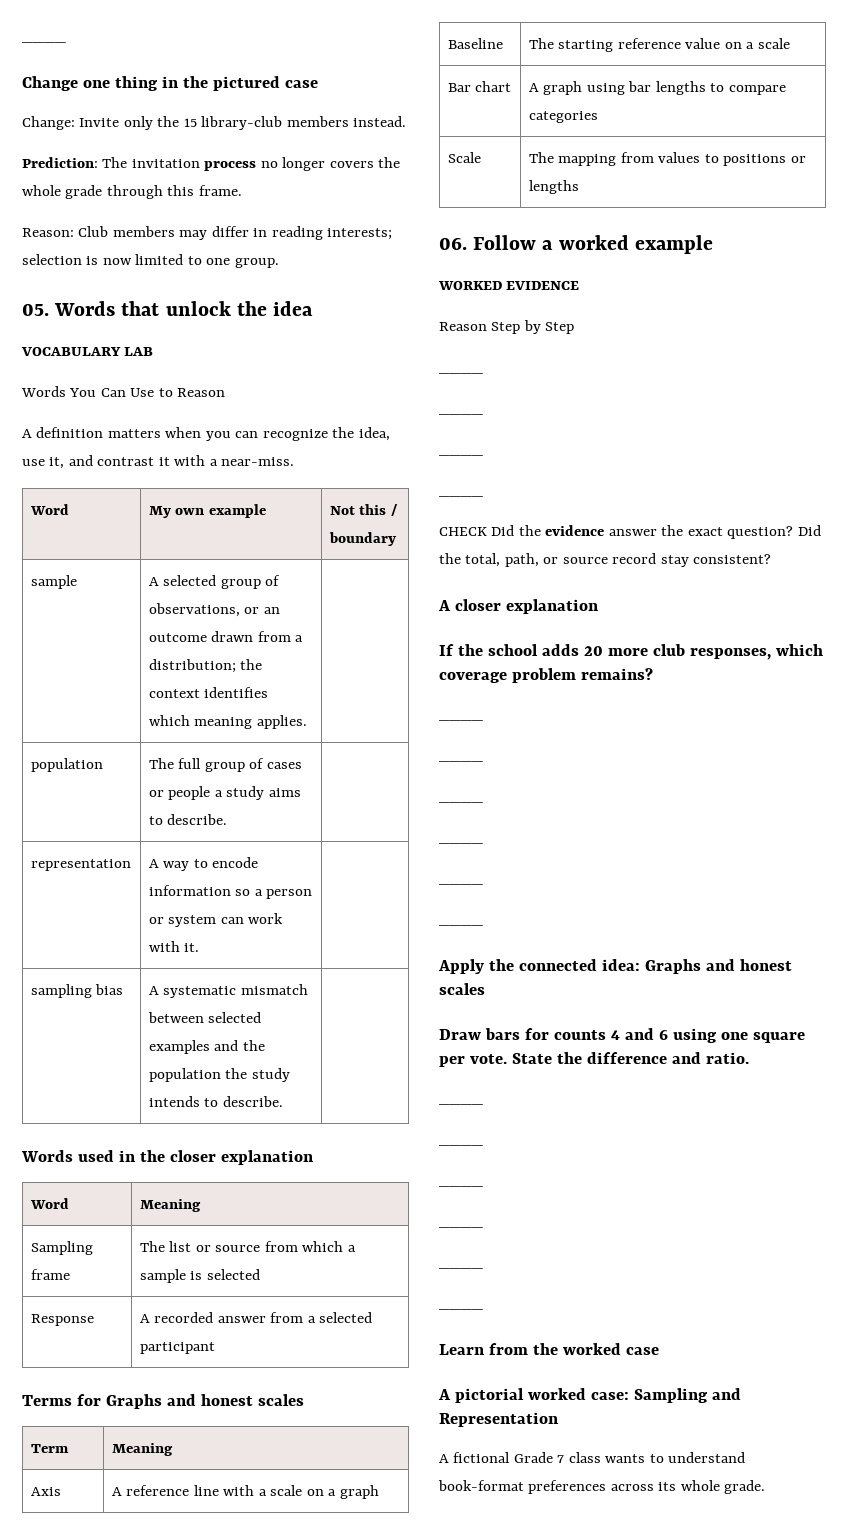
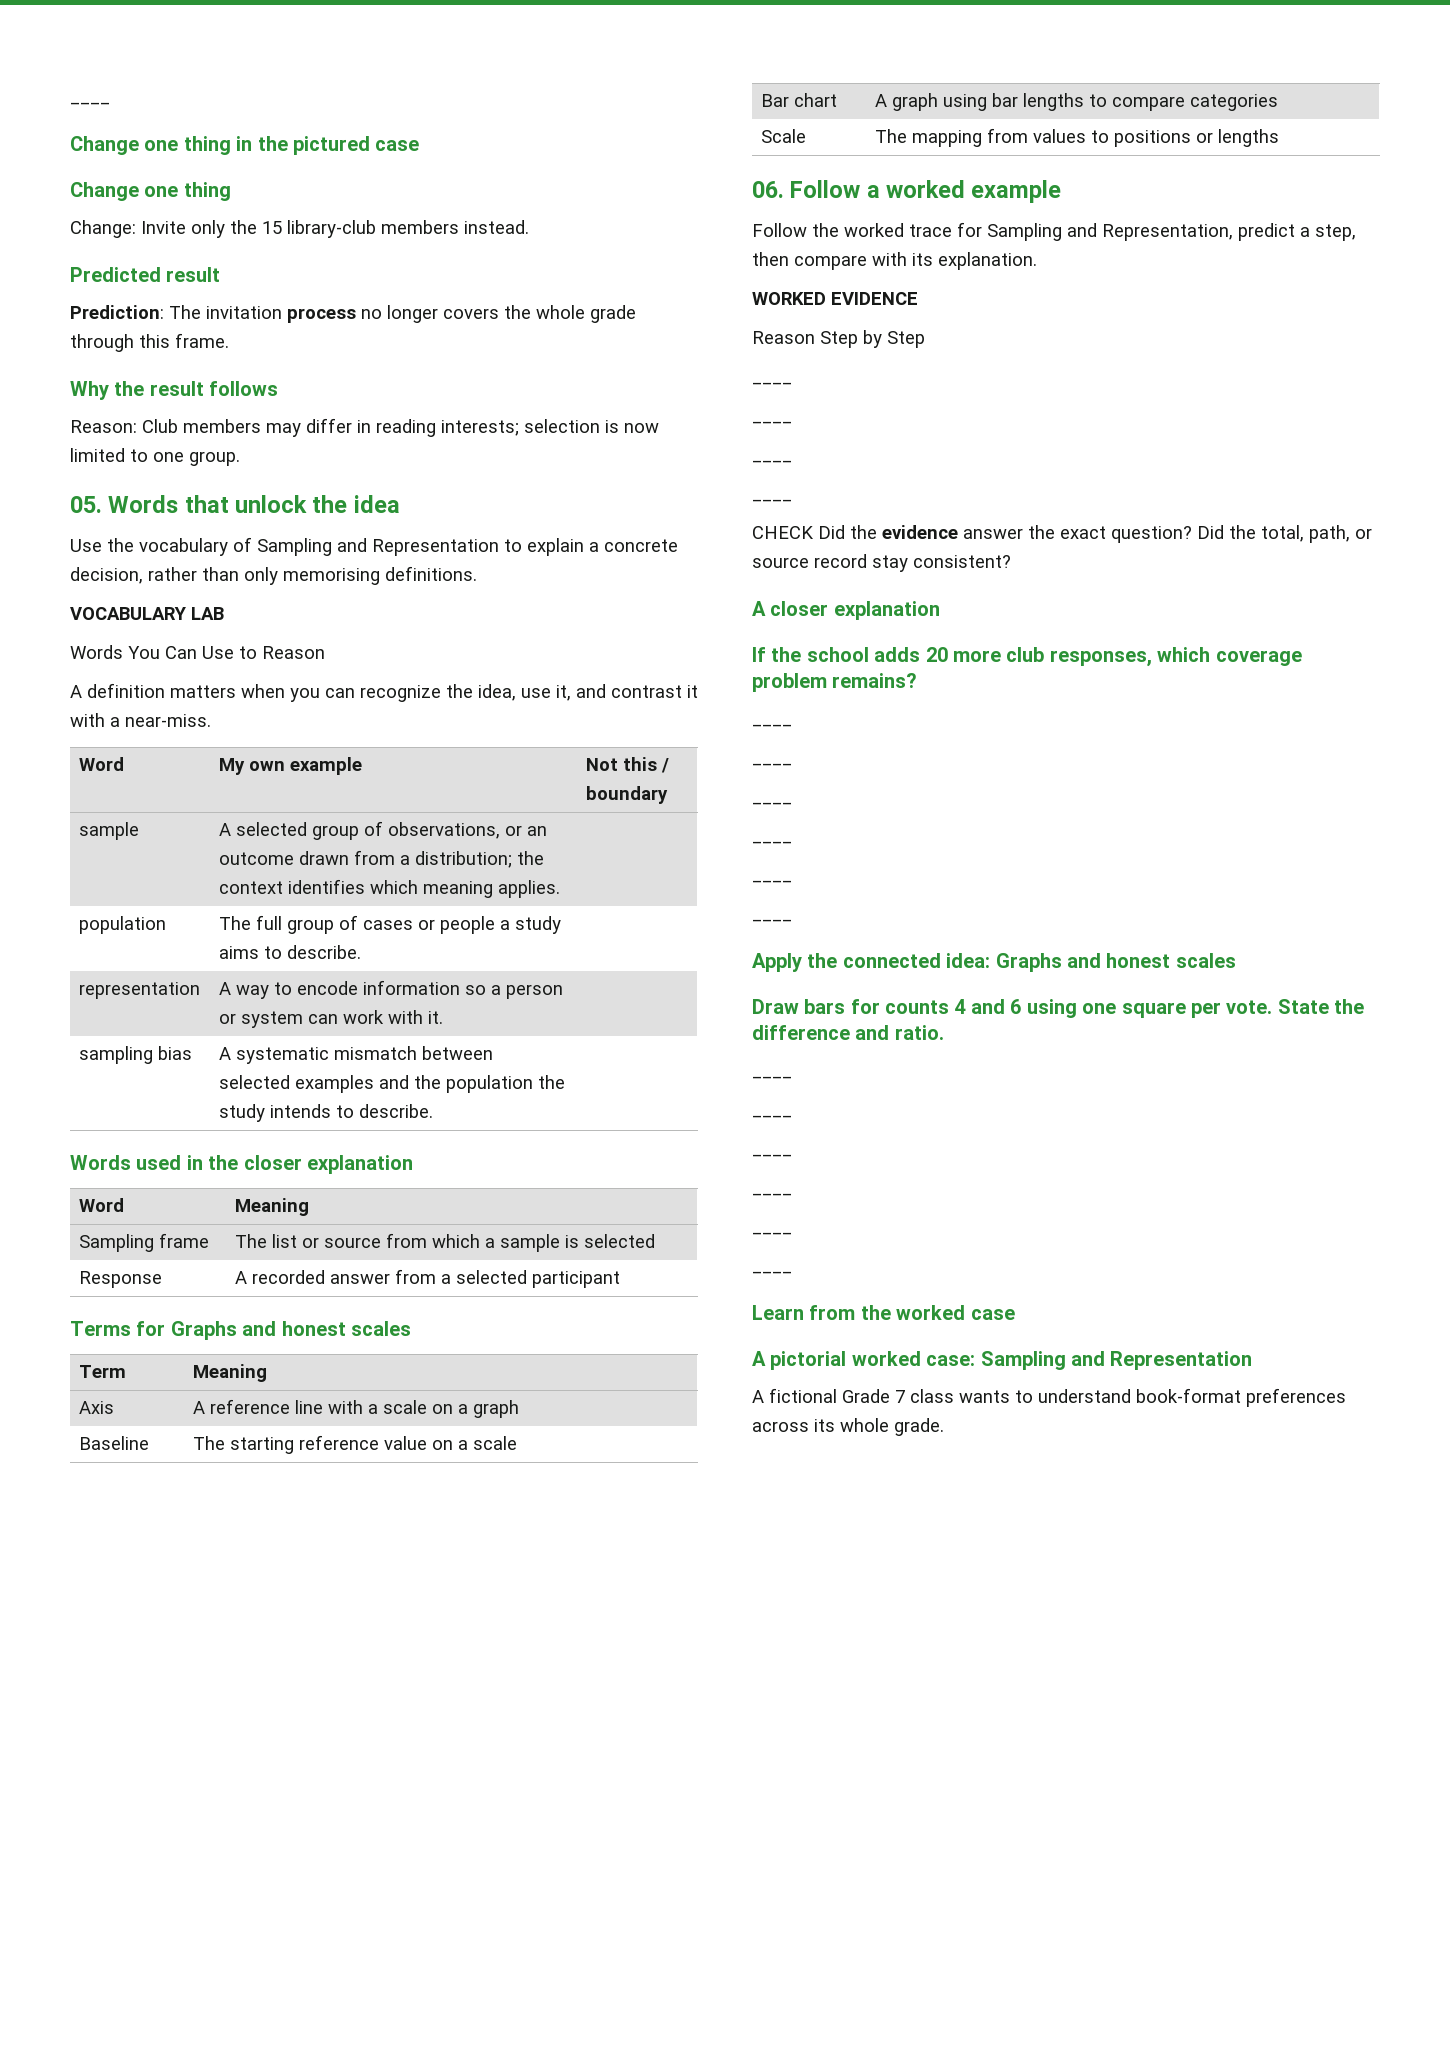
(318, 84) none -> [70,182,231,201] // Change one thing
(407, 121) none -> [70,267,221,282] // Predicted result
(242, 190) none -> [70,381,279,400] // Why the result follows
(314, 308) none -> [70,537,678,556] [70,566,477,585] // Use the vocabulary of Sampling and Representation to explain a concrete decision, rather than only memorising definitions.
(713, 244) none -> [752,222,1356,241] [752,252,1037,270] // Follow the worked trace for Sampling and Representation, predict a step, then compare with its explanation.

